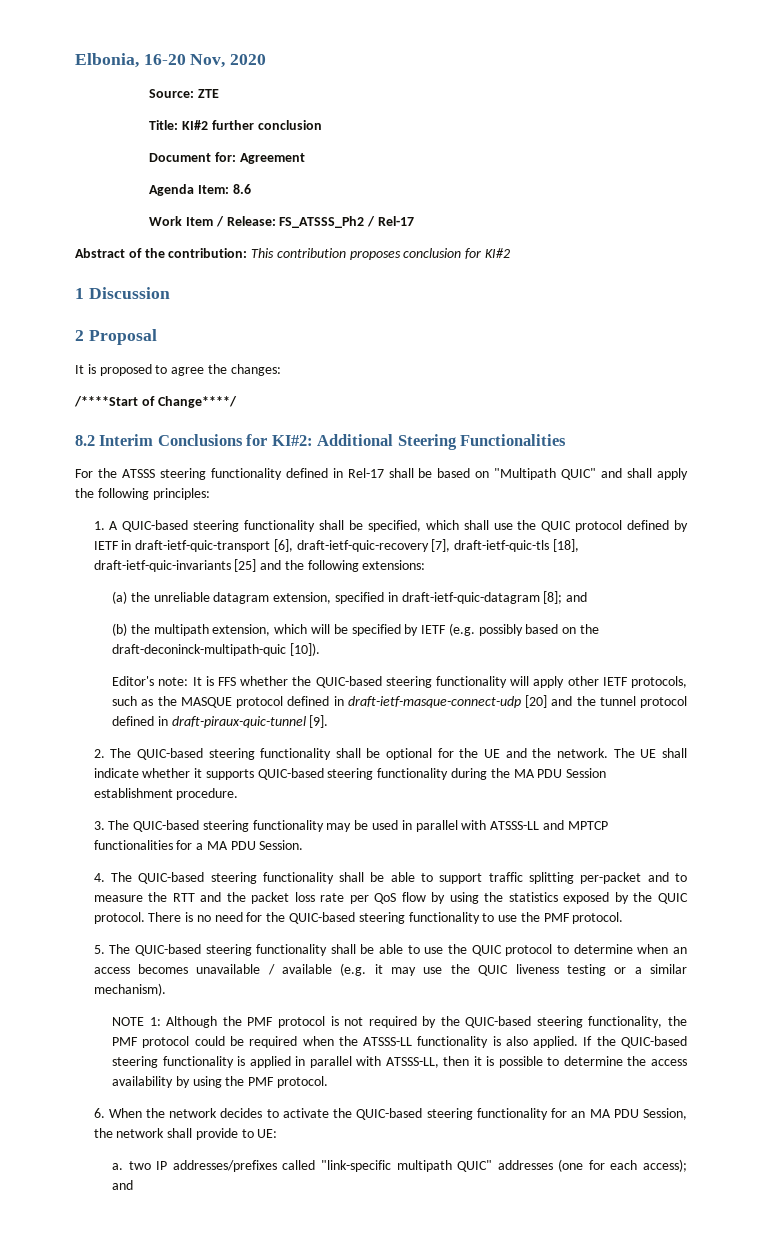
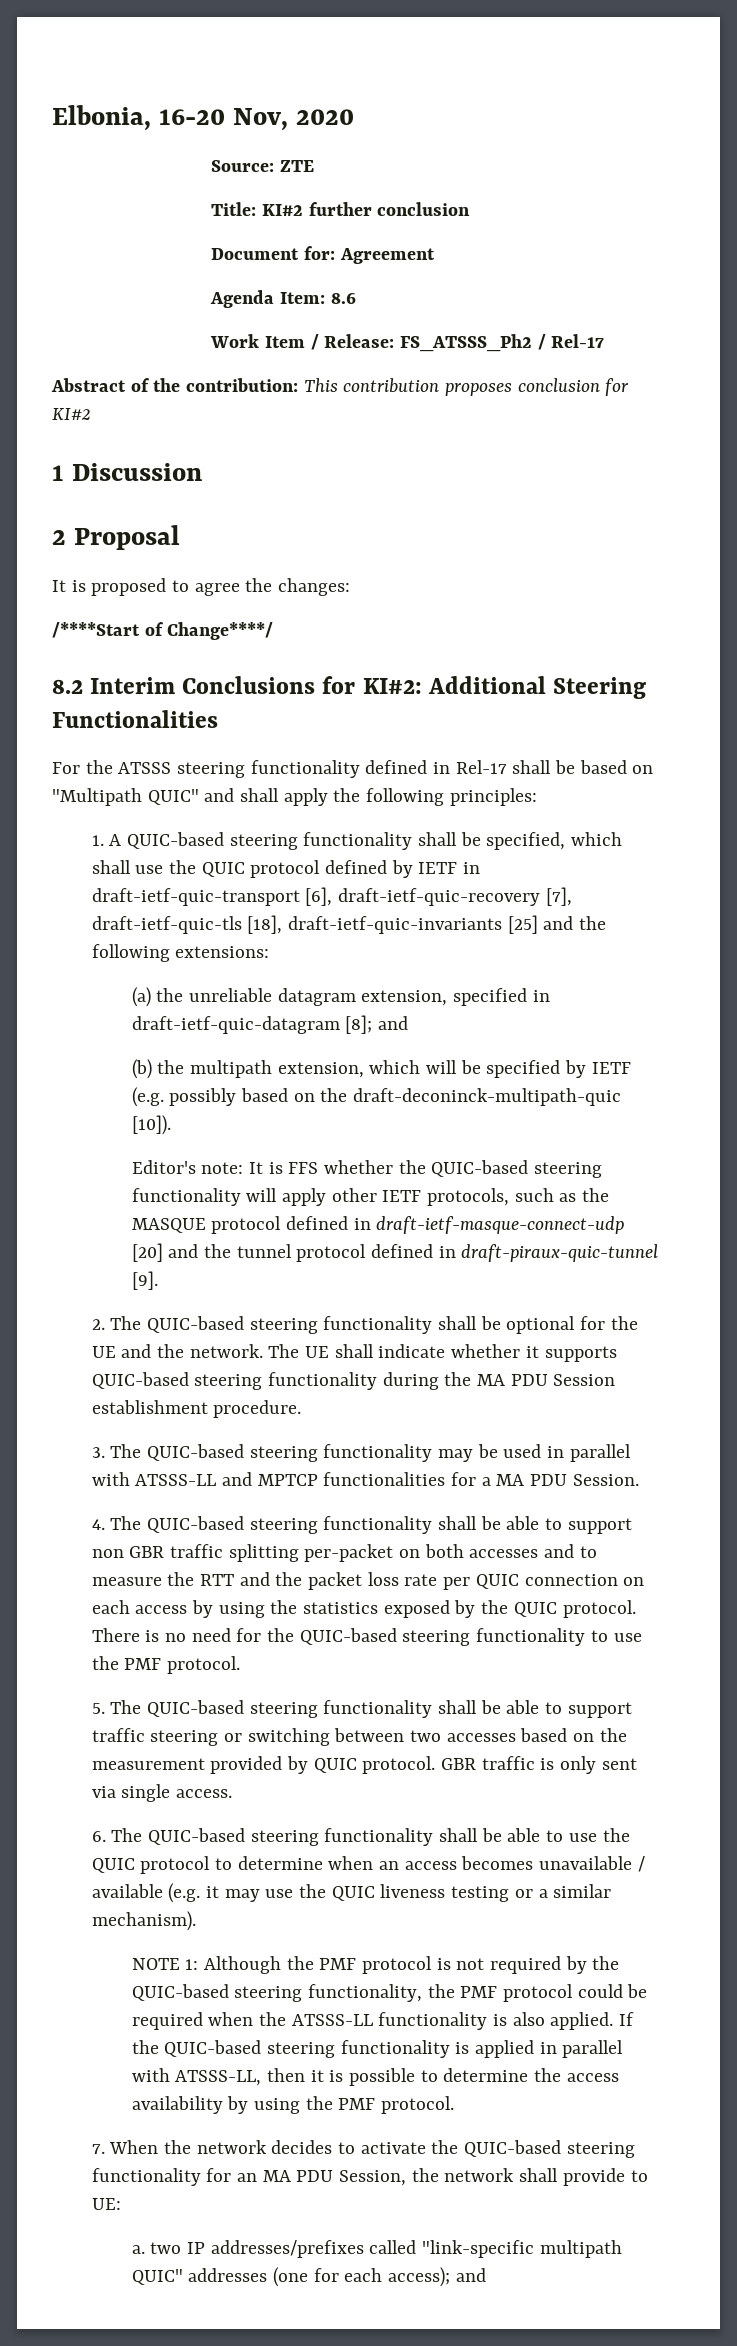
(483, 878) none -> [91,1546,165,1558] non GBR
(642, 878) none -> [399,1544,539,1558] on both accesses
[374,892,426,904] QoS flow -> [475,1574,645,1589] [91,1600,188,1614] QUIC connection on each access
(420, 949) none -> [567,1702,632,1718] [91,1728,627,1746] [91,1756,637,1774] [91,1784,233,1802] [91,1828,564,1846] support traffic steering or switching between two accesses based on the measurement provided by QUIC protocol. GBR traffic is only sent via single access. // 6. The QUIC-based steering functionality shall be able to
[93,1108,105,1118] 6. -> [91,2144,105,2154] 7.

